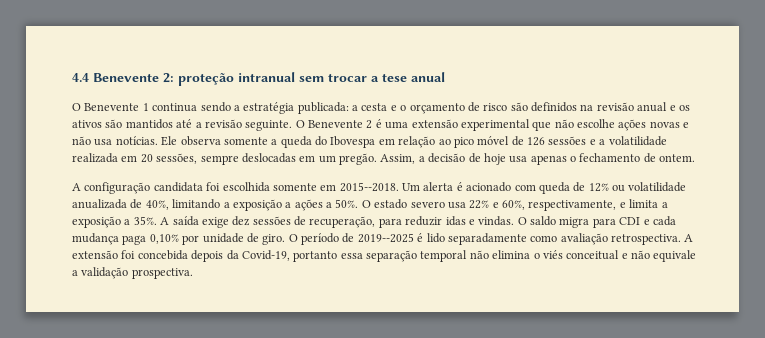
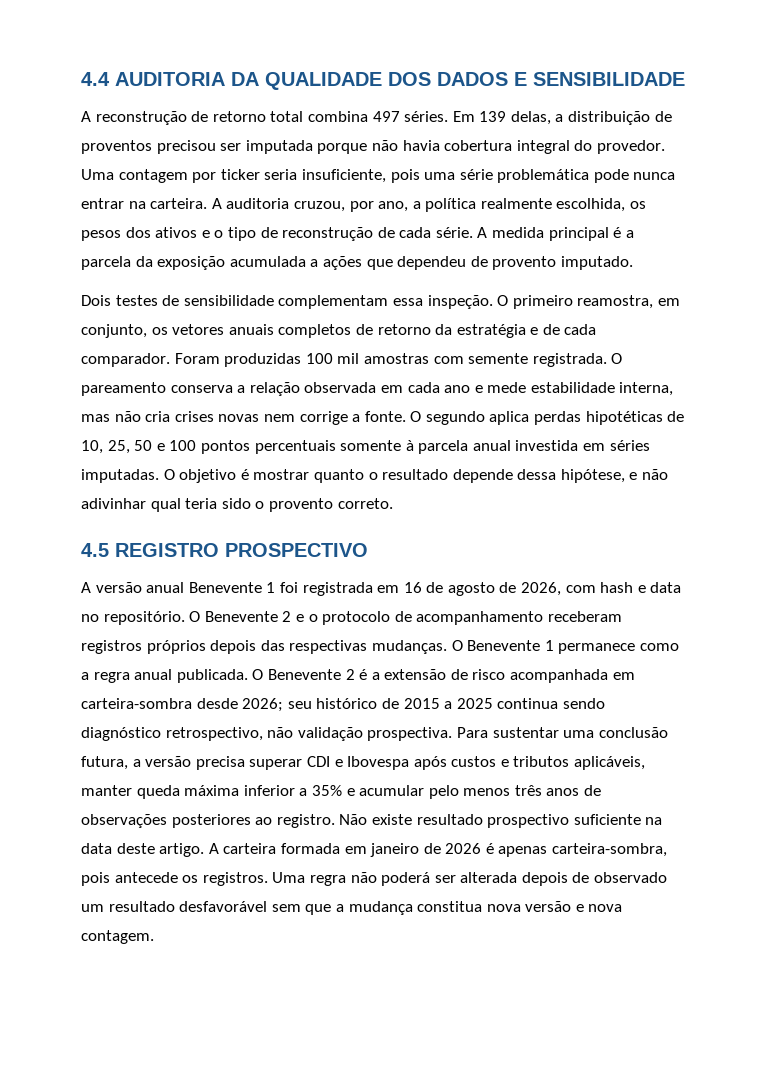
[93,72,445,86] [72,102,690,114] [72,119,690,131] [72,136,667,148] [72,153,696,165] [72,182,687,194] [72,199,668,211] [72,216,676,228] [72,233,694,245] [72,250,697,262] [72,267,193,279] Benevente 2: proteção intranual sem trocar a tese anual // O Benevente 1 continua sendo a estratégia publicada: a cesta e o orçamento de risco são definidos na revisão anual e os ativos são mantidos até a revisão seguinte. O Benevente 2 é uma extensão experimental que não escolhe ações novas e não usa notícias. Ele observa somente a queda do Ibovespa em relação ao pico móvel de 126 sessões e a volatilidade realizada em 20 sessões, sempre deslocadas em um pregão. Assim, a decisão de hoje usa apenas o fechamento de ontem. // A configuração candidata foi escolhida somente em 2015--2018. Um alerta é acionado com queda de 12% ou volatilidade anualizada de 40%, limitando a exposição a ações a 50%. O estado severo usa 22% e 60%, respectivamente, e limita a exposição a 35%. A saída exige dez sessões de recuperação, para reduzir idas e vindas. O saldo migra para CDI e cada mudança paga 0,10% por unidade de giro. O período de 2019--2025 é lido separadamente como avaliação retrospectiva. A extensão foi concebida depois da Covid-19, portanto essa separação temporal não elimina o viés conceitual e não equivale a validação prospectiva. -> [115,72,685,90] [81,111,672,125] [81,140,665,154] [81,169,676,183] [81,198,647,212] [81,227,634,241] [81,256,633,270] [81,295,680,309] [81,324,597,338] [81,353,623,367] [81,382,674,396] [81,411,685,425] [81,440,650,454] [81,469,669,483] [81,498,393,512] [81,543,368,557] [81,582,682,596] [81,611,622,625] [81,640,679,654] [81,669,635,683] [81,698,605,712] [81,727,668,741] [81,756,646,770] [81,785,602,799] [81,814,663,828] [81,843,668,857] [81,872,668,886] [81,901,623,915] [81,930,154,944] AUDITORIA DA QUALIDADE DOS DADOS E SENSIBILIDADE // A reconstrução de retorno total combina 497 séries. Em 139 delas, a distribuição de proventos precisou ser imputada porque não havia cobertura integral do provedor. Uma contagem por ticker seria insuficiente, pois uma série problemática pode nunca entrar na carteira. A auditoria cruzou, por ano, a política realmente escolhida, os pesos dos ativos e o tipo de reconstrução de cada série. A medida principal é a parcela da exposição acumulada a ações que dependeu de provento imputado. // Dois testes de sensibilidade complementam essa inspeção. O primeiro reamostra, em conjunto, os vetores anuais completos de retorno da estratégia e de cada comparador. Foram produzidas 100 mil amostras com semente registrada. O pareamento conserva a relação observada em cada ano e mede estabilidade interna, mas não cria crises novas nem corrige a fonte. O segundo aplica perdas hipotéticas de 10, 25, 50 e 100 pontos percentuais somente à parcela anual investida em séries imputadas. O objetivo é mostrar quanto o resultado depende dessa hipótese, e não adivinhar qual teria sido o provento correto. // 4.5 REGISTRO PROSPECTIVO // A versão anual Benevente 1 foi registrada em 16 de agosto de 2026, com hash e data no repositório. O Benevente 2 e o protocolo de acompanhamento receberam registros próprios depois das respectivas mudanças. O Benevente 1 permanece como a regra anual publicada. O Benevente 2 é a extensão de risco acompanhada em carteira-sombra desde 2026; seu histórico de 2015 a 2025 continua sendo diagnóstico retrospectivo, não validação prospectiva. Para sustentar uma conclusão futura, a versão precisa superar CDI e Ibovespa após custos e tributos aplicáveis, manter queda máxima inferior a 35% e acumular pelo menos três anos de observações posteriores ao registro. Não existe resultado prospectivo suficiente na data deste artigo. A carteira formada em janeiro de 2026 é apenas carteira-sombra, pois antecede os registros. Uma regra não poderá ser alterada depois de observado um resultado desfavorável sem que a mudança constitua nova versão e nova contagem.

